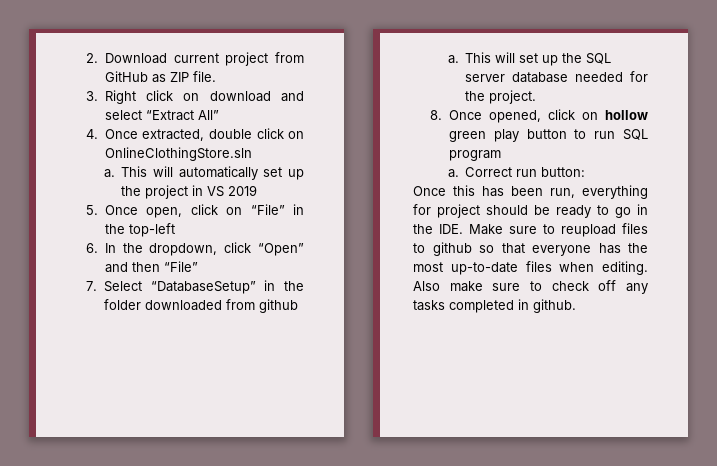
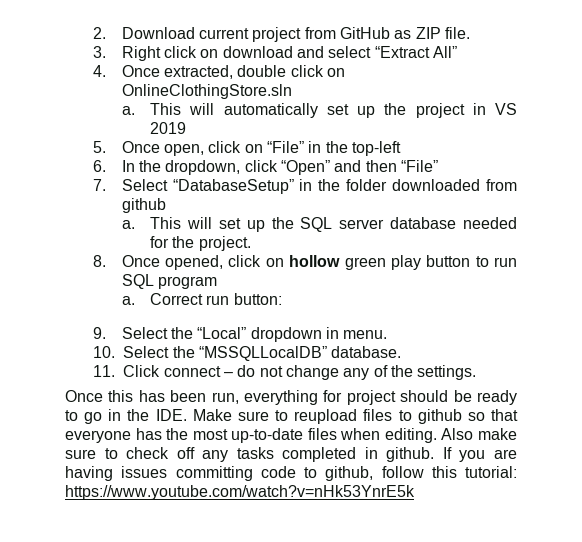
(586, 172) none -> [93,327,388,342] [93,346,402,361] [93,365,477,380] // 9. Select the “Local” dropdown in menu. // 10. Select the “MSSQLLocalDB” database. // 11. Click connect – do not change any of the settings.
(576, 306) none -> [442,447,518,462] [65,466,517,481] [65,485,415,500] If you are having issues committing code to github, follow this tutorial: https://www.youtube.com/watch?v=nHk53YnrE5k

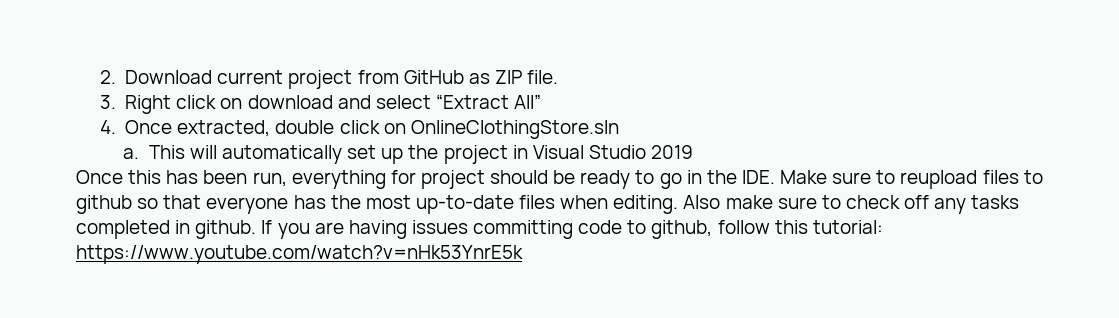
[494,103,517,115] VS -> [532,145,646,159] Visual Studio
[93,141,401,156] [93,160,438,175] [93,179,517,194] [121,198,166,213] [121,217,517,232] [150,236,251,251] [93,255,517,270] [121,274,217,289] [121,293,282,305] [93,327,388,342] [93,346,402,361] [93,365,477,380] // 5. Once open, click on “File” in the top-left // 6. In the dropdown, click “Open” and then “File” // 7. Select “DatabaseSetup” in the folder downloaded from github // a. This will set up the SQL server database needed for the project. // 8. Once opened, click on hollow green play button to run SQL program // a. Correct run button: // 9. Select the “Local” dropdown in menu. // 10. Select the “MSSQLLocalDB” database. // 11. Click connect – do not change any of the settings. -> (694, 152) none

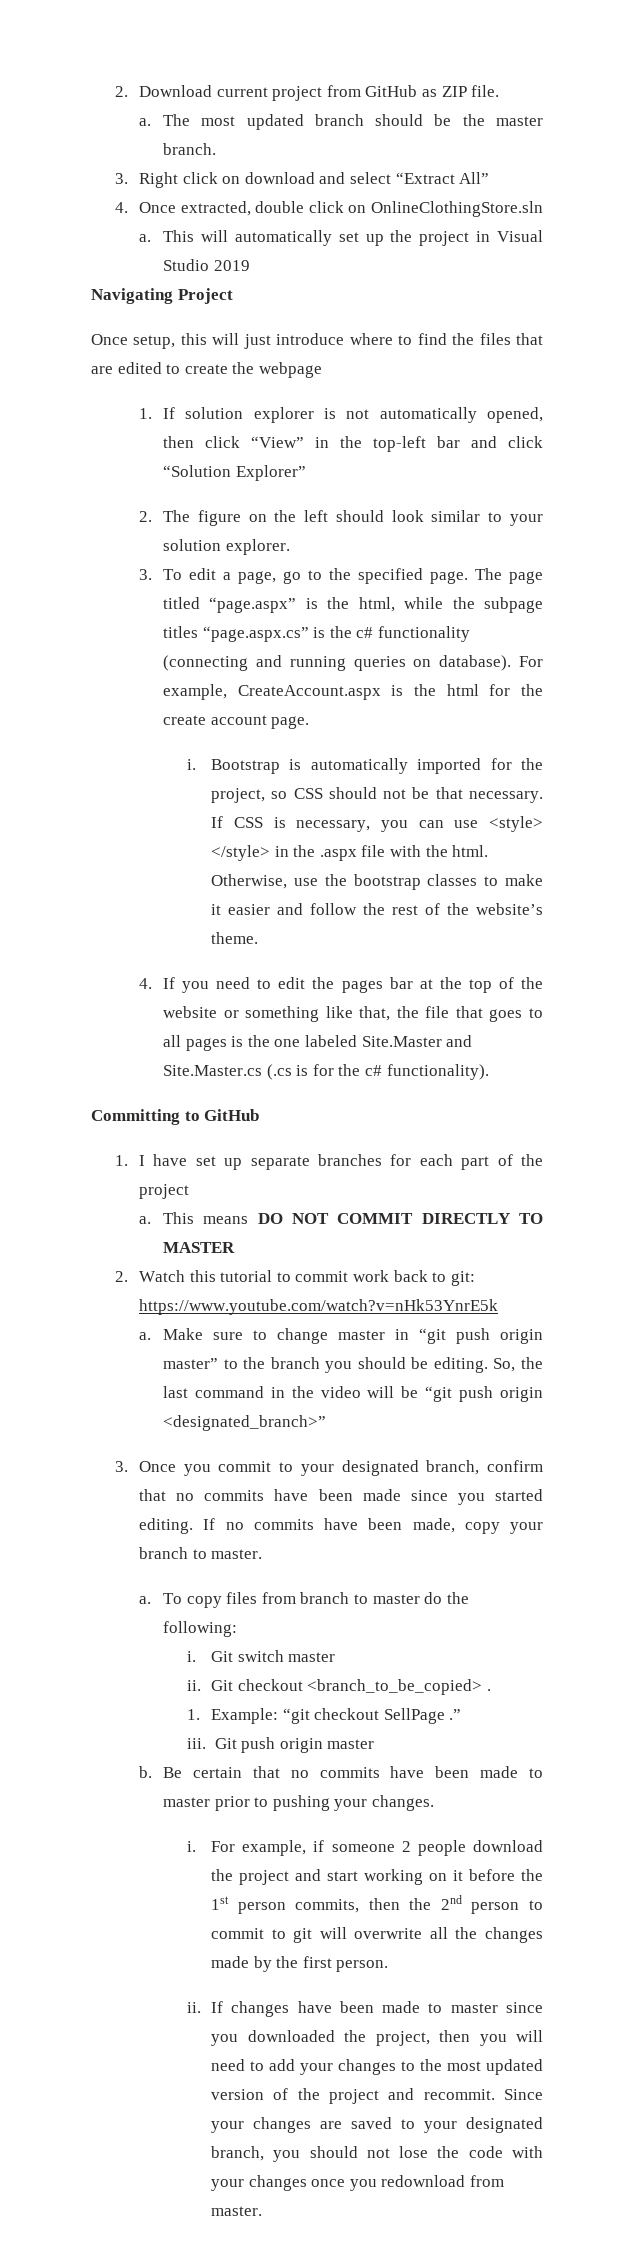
(559, 77) none -> [139,114,543,130] [163,143,217,155] // a. The most updated branch should be the master branch.
[76,170,1043,189] [76,195,1020,214] [76,220,883,239] [76,245,523,264] // Once this has been run, everything for project should be ready to go in the IDE. Make sure to reupload files to github so that everyone has the most up-to-date files when editing. Also make sure to check off any tasks completed in github. If you are having issues committing code to github, follow this tutorial: https://www.youtube.com/watch?v=nHk53YnrE5k -> [91,288,233,304] [91,333,543,349] [91,362,322,378] [139,407,543,423] [163,436,543,452] [163,465,306,481] [139,510,543,526] [163,539,290,555] [139,568,543,584] [163,597,543,613] [163,626,471,642] [163,655,543,671] [163,684,543,700] [163,715,310,729] [187,758,543,774] [211,787,543,803] [211,816,543,832] [211,845,489,861] [211,874,543,890] [211,903,543,915] [211,932,259,944] [139,977,544,993] [163,1006,543,1022] [163,1035,473,1051] [163,1064,489,1080] [91,1109,260,1125] [115,1154,543,1170] [139,1184,190,1199] [139,1212,543,1224] [163,1242,236,1253] [115,1270,475,1286] [139,1299,499,1315] [139,1328,543,1344] [163,1357,543,1373] [163,1386,543,1402] [163,1415,327,1431] [115,1460,543,1476] [139,1489,543,1505] [139,1518,543,1534] [139,1547,263,1559] [139,1592,469,1608] [163,1621,238,1637] [187,1650,336,1662] [187,1679,491,1695] [187,1708,462,1724] [187,1737,375,1753] [139,1766,543,1778] [163,1795,435,1811] [187,1840,543,1856] [211,1869,543,1885] [211,1895,543,1914] [211,1927,543,1943] [211,1956,389,1972] [187,2001,543,2017] [211,2030,543,2046] [211,2059,543,2075] [211,2088,543,2104] [211,2117,543,2133] [211,2146,543,2162] [211,2175,505,2191] [211,2206,263,2216] // Navigating Project // Once setup, this will just introduce where to find the files that are edited to create the webpage // 1. If solution explorer is not automatically opened, then click “View” in the top-left bar and click “Solution Explorer” // 2. The figure on the left should look similar to your solution explorer. // 3. To edit a page, go to the specified page. The page titled “page.aspx” is the html, while the subpage titles “page.aspx.cs” is the c# functionality (connecting and running queries on database). For example, CreateAccount.aspx is the html for the create account page. // i. Bootstrap is automatically imported for the project, so CSS should not be that necessary. If CSS is necessary, you can use <style> </style> in the .aspx file with the html. Otherwise, use the bootstrap classes to make it easier and follow the rest of the website’s theme. // 4. If you need to edit the pages bar at the top of the website or something like that, the file that goes to all pages is the one labeled Site.Master and Site.Master.cs (.cs is for the c# functionality). // Committing to GitHub // 1. I have set up separate branches for each part of the project // a. This means DO NOT COMMIT DIRECTLY TO MASTER // 2. Watch this tutorial to commit work back to git: https://www.youtube.com/watch?v=nHk53YnrE5k // a. Make sure to change master in “git push origin master” to the branch you should be editing. So, the last command in the video will be “git push origin <designated_branch>” // 3. Once you commit to your designated branch, confirm that no commits have been made since you started editing. If no commits have been made, copy your branch to master. // a. To copy files from branch to master do the following: // i. Git switch master // ii. Git checkout <branch_to_be_copied> . // 1. Example: “git checkout SellPage .” // iii. Git push origin master // b. Be certain that no commits have been made to master prior to pushing your changes. // i. For example, if someone 2 people download the project and start working on it before the 1st person commits, then the 2nd person to commit to git will overwrite all the changes made by the first person. // ii. If changes have been made to master since you downloaded the project, then you will need to add your changes to the most updated version of the project and recommit. Since your changes are saved to your designated branch, you should not lose the code with your changes once you redownload from master.

